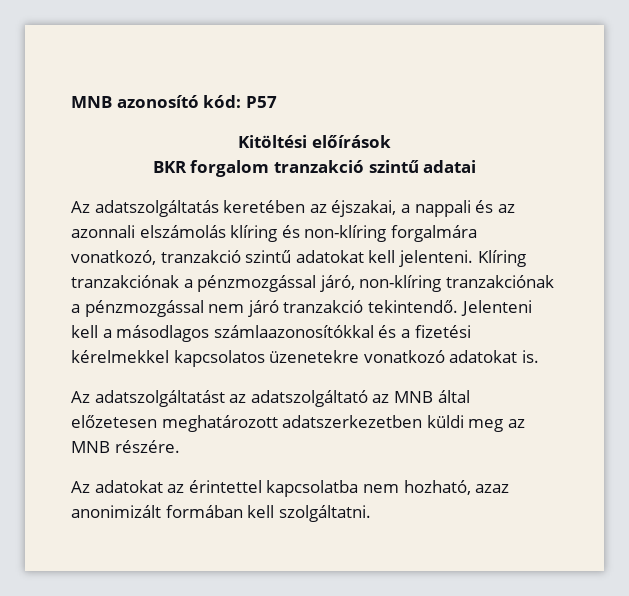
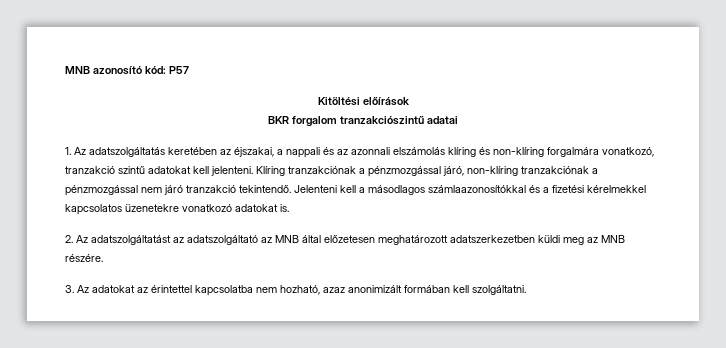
[274,160,419,173] tranzakció szintű -> [340,116,424,125] tranzakciószintű
(477, 166) none -> [65,147,71,155] 1.
(539, 356) none -> [65,235,73,243] 2.
(180, 446) none -> [65,285,74,293] 3.

